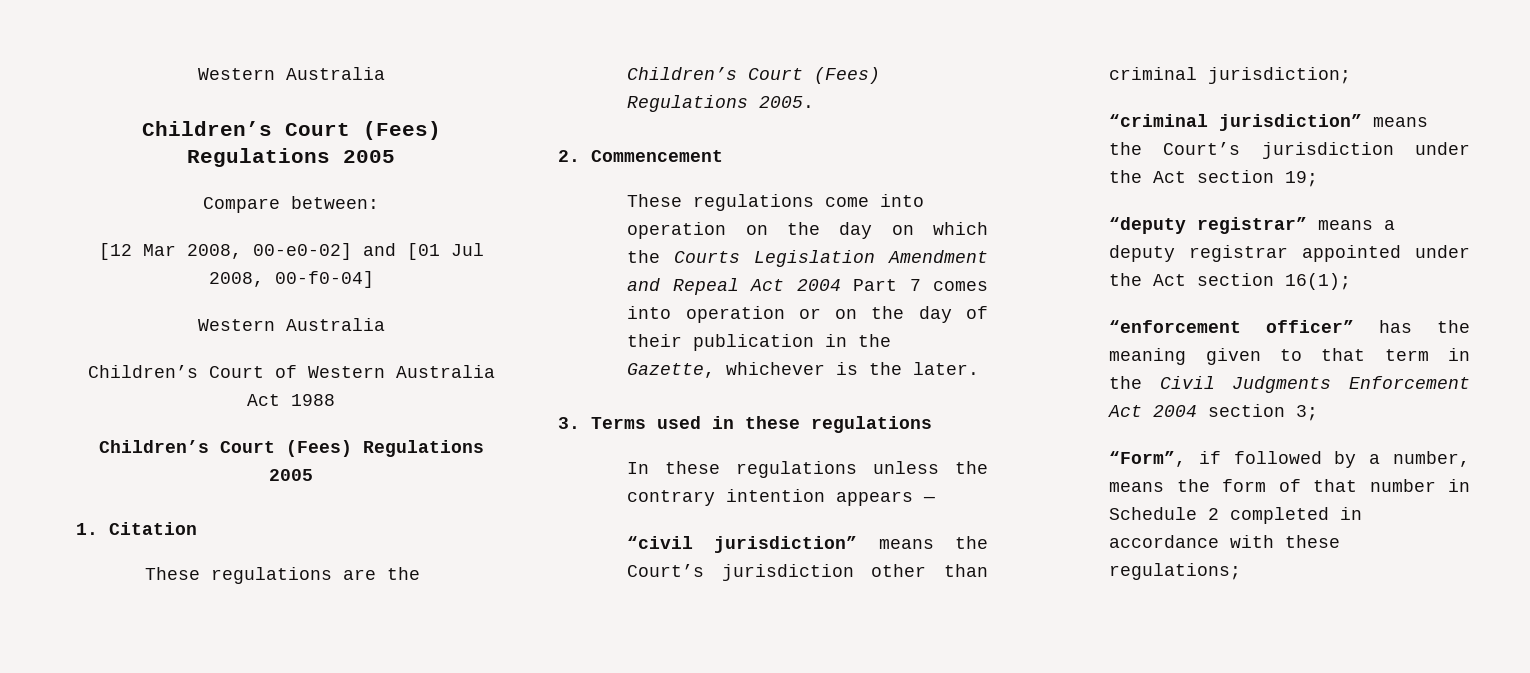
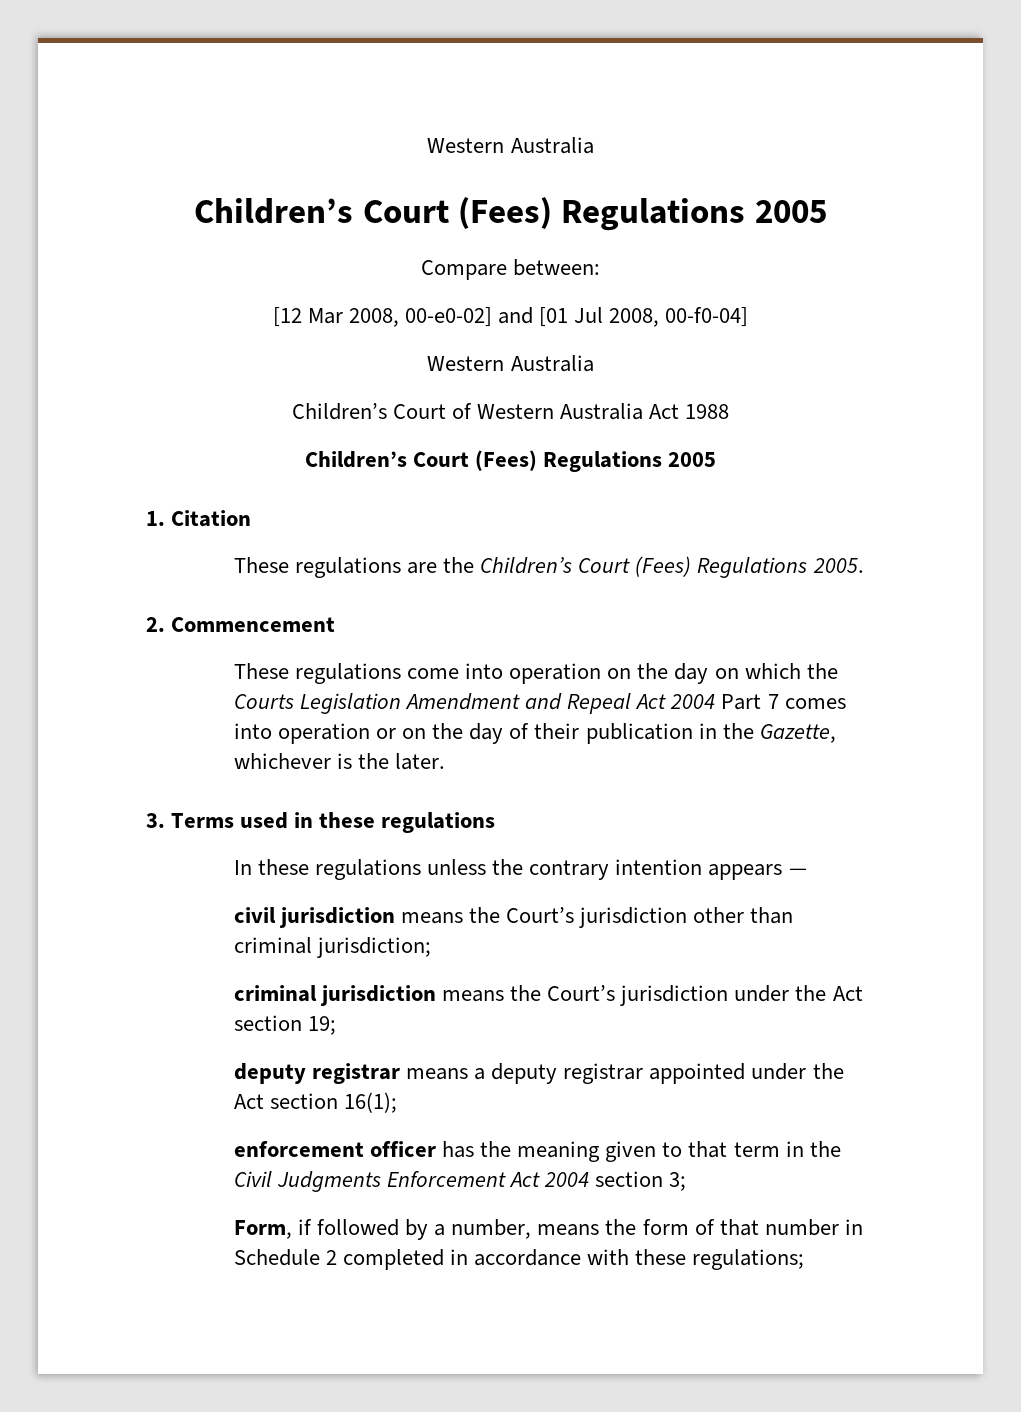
[627,536,858,553] “civil jurisdiction” -> [233,907,395,928] civil jurisdiction
[1109,114,1363,131] “criminal jurisdiction” -> [233,985,436,1006] criminal jurisdiction
[1109,217,1308,234] “deputy registrar” -> [233,1063,400,1084] deputy registrar
[1109,320,1355,333] “enforcement officer” -> [233,1141,436,1157] enforcement officer
[1109,451,1187,467] “Form”, -> [233,1220,292,1239] Form,

